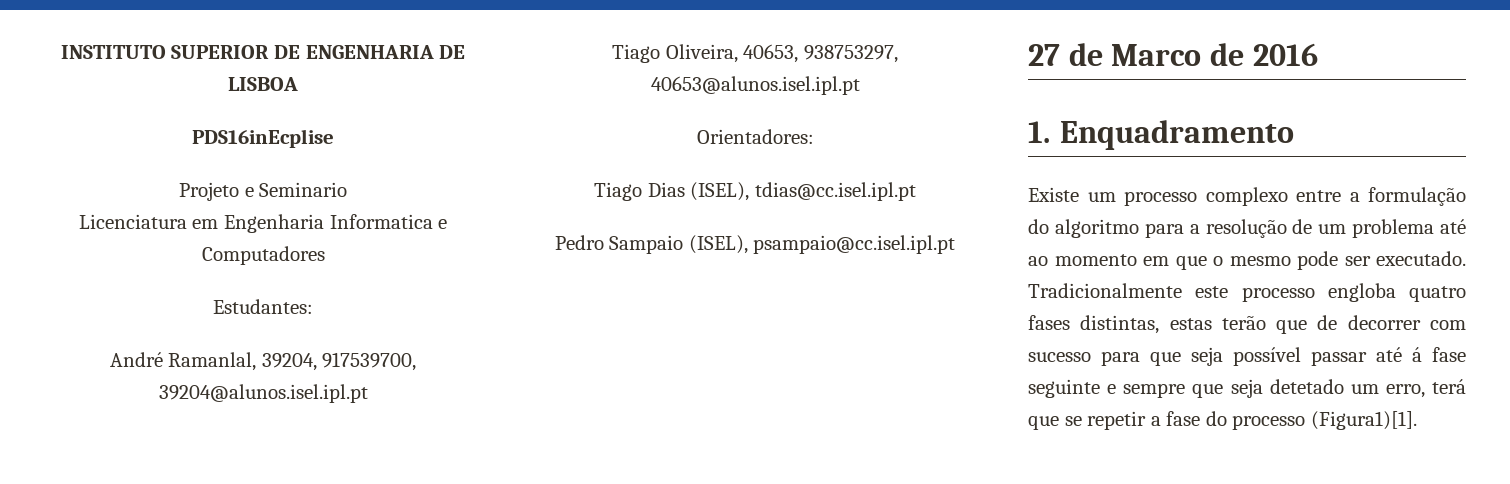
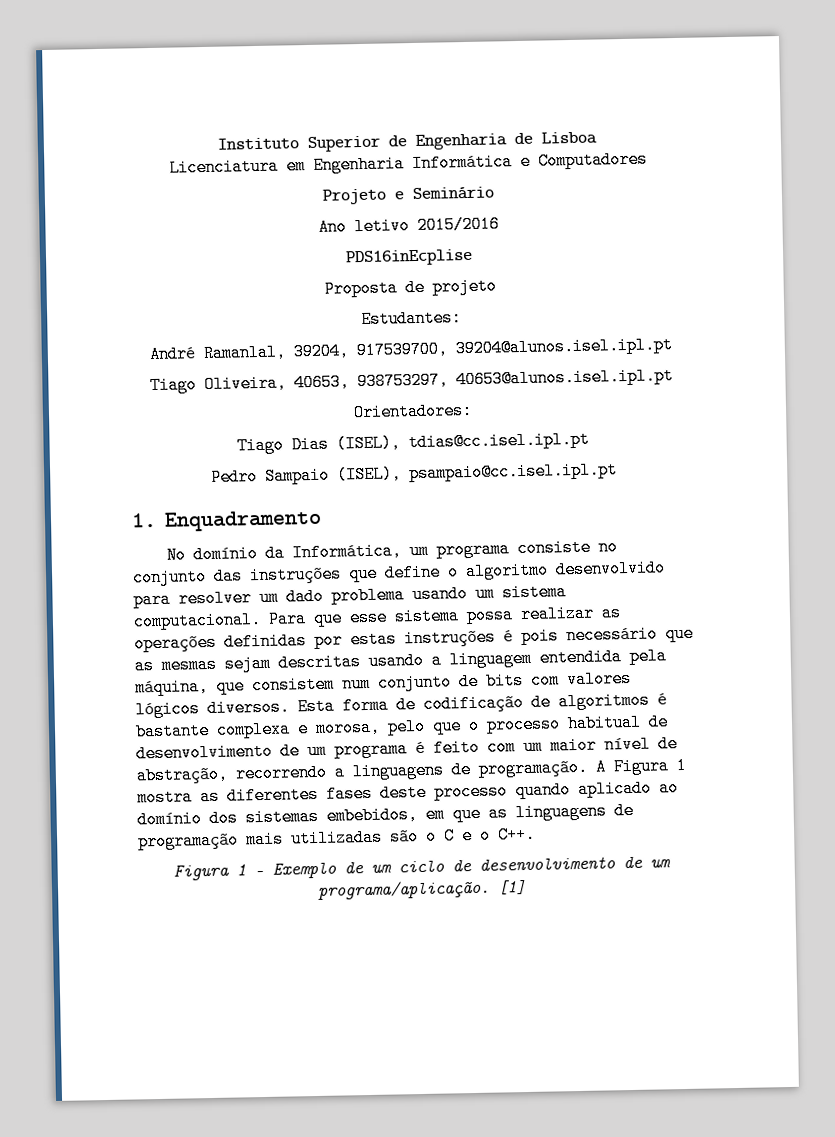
[60,45,466,59] [228,77,298,91] [192,129,334,148] [178,182,348,201] INSTITUTO SUPERIOR DE ENGENHARIA DE LISBOA // PDS16inEcplise // Projeto e Seminario -> [217,131,597,153] Instituto Superior de Engenharia de Lisboa
[329,214,433,229] Informatica -> [411,153,513,173] Informática
(325, 255) none -> [321,186,494,205] [318,215,500,236] [345,248,473,267] [323,277,497,298] // Projeto e Seminário // Ano letivo 2015/2016 // PDS16inEcplise // Proposta de projeto
[1028,43,1318,66] [1028,120,1295,150] [1028,187,1466,206] [1028,219,1466,238] [1028,251,1466,270] [1028,283,1466,302] [1028,315,1466,334] [1028,347,1466,366] [1028,379,1466,398] [1028,411,1417,430] 27 de Marco de 2016 // 1. Enquadramento // Existe um processo complexo entre a formulação do algoritmo para a resolução de um problema até ao momento em que o mesmo pode ser executado. Tradicionalmente este processo engloba quatro fases distintas, estas terão que de decorrer com sucesso para que seja possível passar até á fase seguinte e sempre que seja detetado um erro, terá que se repetir a fase do processo (Figura1)[1]. -> [131,509,322,532] [165,538,618,564] [132,559,666,587] [133,583,567,609] [133,604,622,631] [134,624,694,653] [134,647,667,675] [135,669,632,697] [135,691,667,719] [135,713,669,741] [136,735,678,763] [136,756,687,785] [137,779,679,807] [137,801,634,829] [137,825,536,851] [172,855,671,881] [316,879,526,900] 1. Enquadramento // No domínio da Informática, um programa consiste no conjunto das instruções que define o algoritmo desenvolvido para resolver um dado problema usando um sistema computacional. Para que esse sistema possa realizar as operações definidas por estas instruções é pois necessário que as mesmas sejam descritas usando a linguagem entendida pela máquina, que consistem num conjunto de bits com valores lógicos diversos. Esta forma de codificação de algoritmos é bastante complexa e morosa, pelo que o processo habitual de desenvolvimento de um programa é feito com um maior nível de abstração, recorrendo a linguagens de programação. A Figura 1 mostra as diferentes fases deste processo quando aplicado ao domínio dos sistemas embebidos, em que as linguagens de programação mais utilizadas são o C e o C++. // Figura 1 - Exemplo de um ciclo de desenvolvimento de um programa/aplicação. [1]

